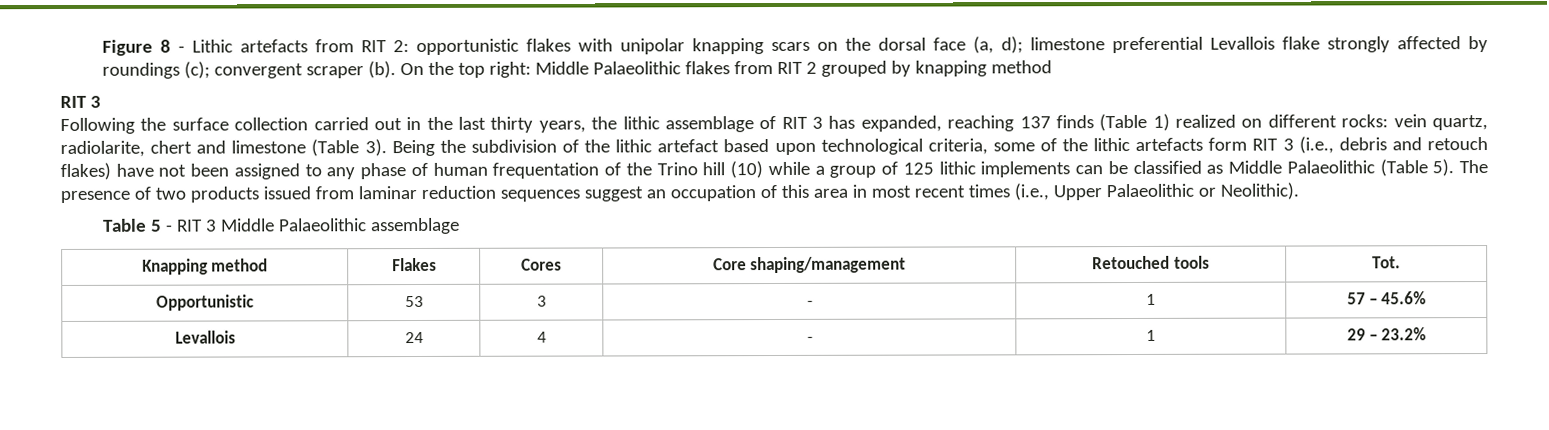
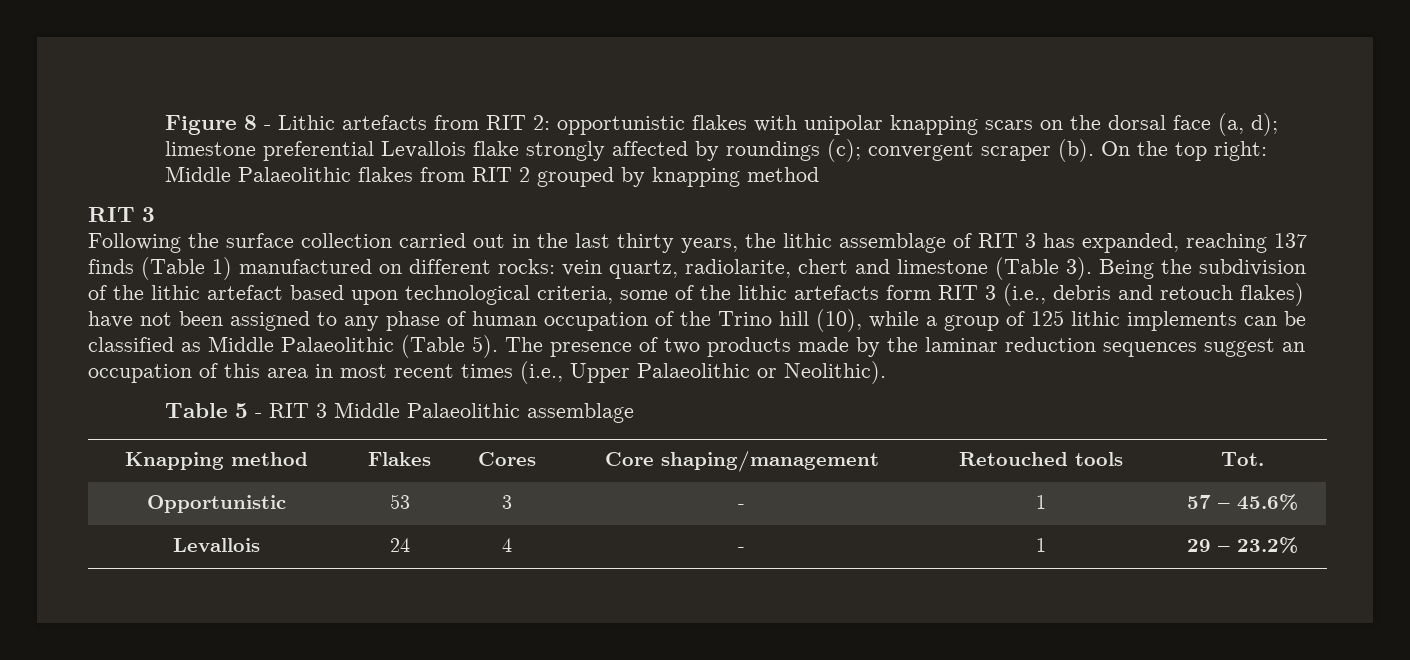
[1175,114,1237,128] realized -> [239,259,372,274] manufactured
[492,162,600,179] frequentation -> [544,312,648,331] occupation
[730,161,764,179] (10) -> [816,309,862,332] (10),
[262,186,354,200] issued from -> [798,337,918,357] made by the

